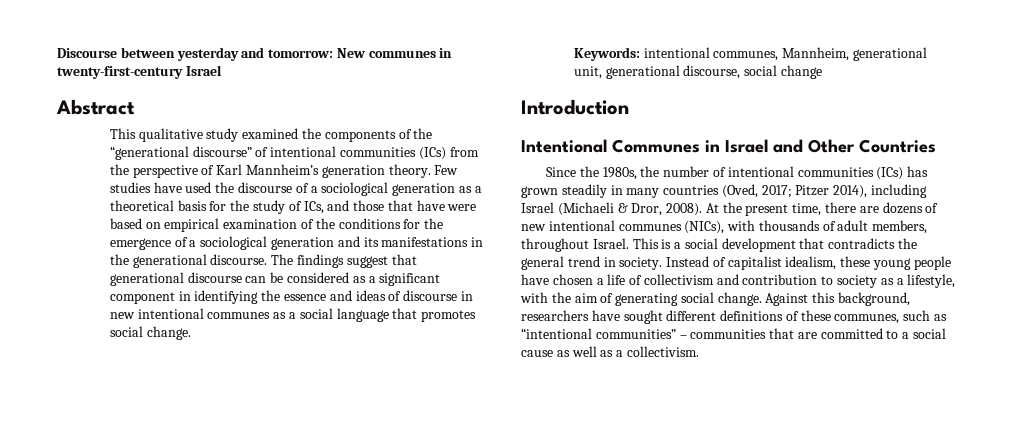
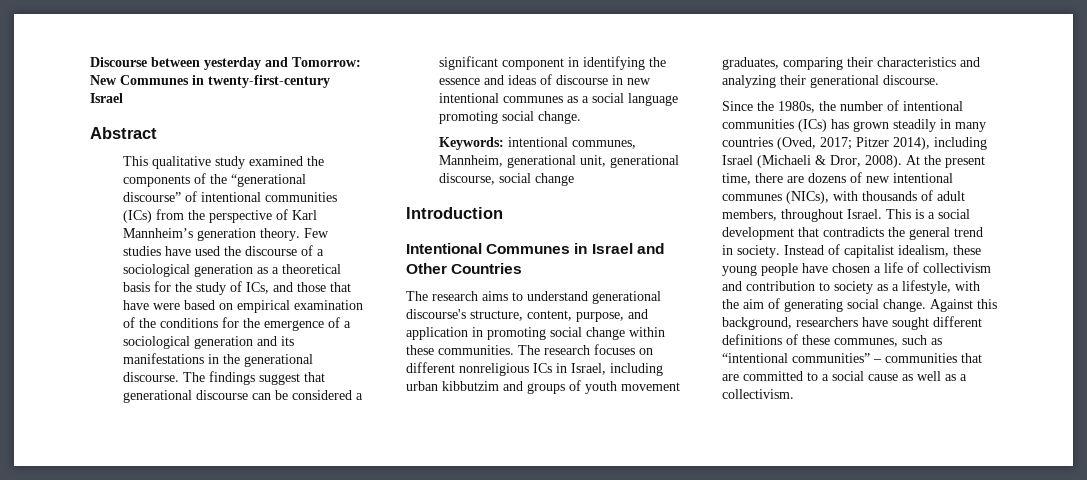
[268,48,436,58] tomorrow: New communes -> [292,57,361,67] [90,75,189,85] Tomorrow: New Communes
[352,276,366,283] as -> (353, 395) none
[392,308,477,322] that promotes -> [439,111,499,124] promoting
(936, 146) none -> [406,291,661,304] [406,309,648,322] [406,327,665,340] [406,344,653,355] [406,362,663,376] [406,380,680,394] [722,57,980,70] [722,75,939,88] // The research aims to understand generational discourse's structure, content, purpose, and application in promoting social change within these communities. The research focuses on different nonreligious ICs in Israel, including urban kibbutzim and groups of youth movement graduates, comparing their characteristics and analyzing their generational discourse.

